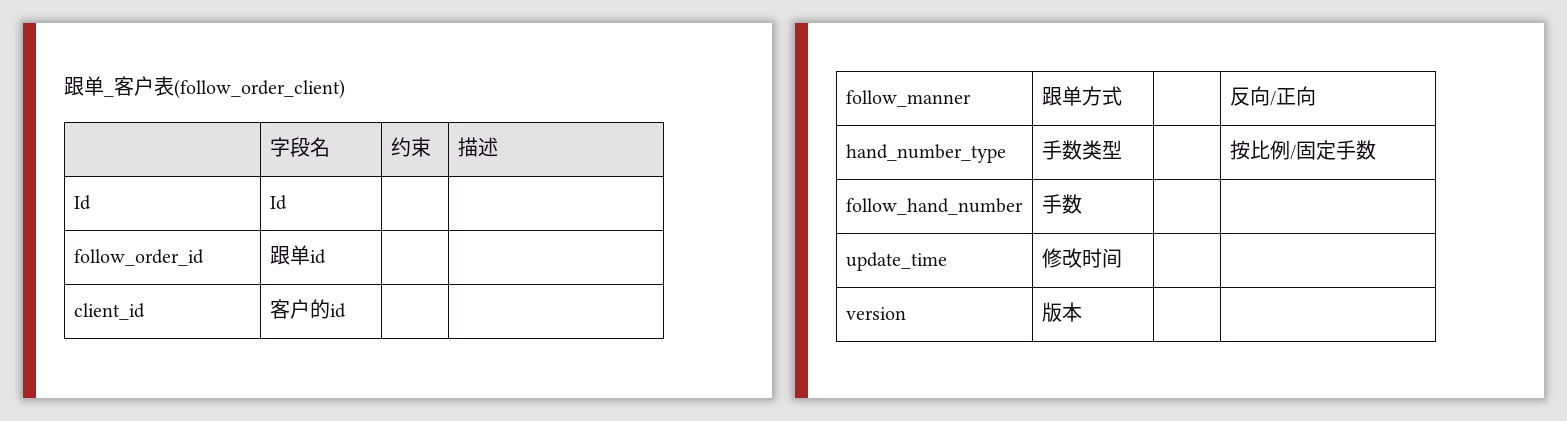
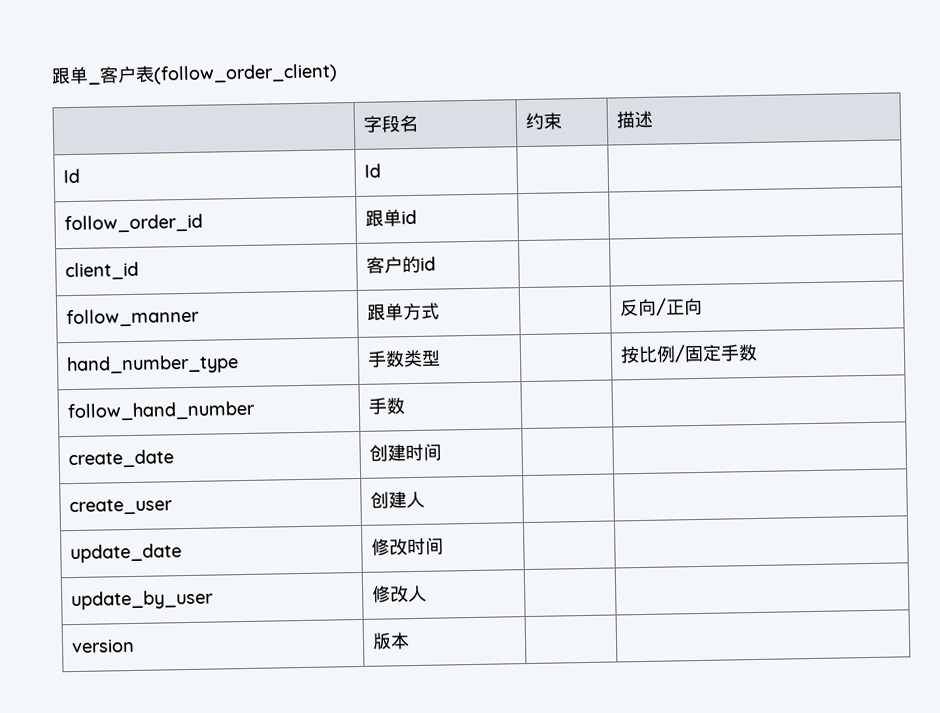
[845,252,947,271] update_time -> [67,449,174,469] [368,443,442,462] [68,498,173,516] [369,490,425,509] [69,543,182,564] create_date | 创建时间 | | // create_user | 创建人 | | // update_date
(1122, 258) none -> [70,589,214,611] [371,584,427,603] // update_by_user | 修改人 | |

